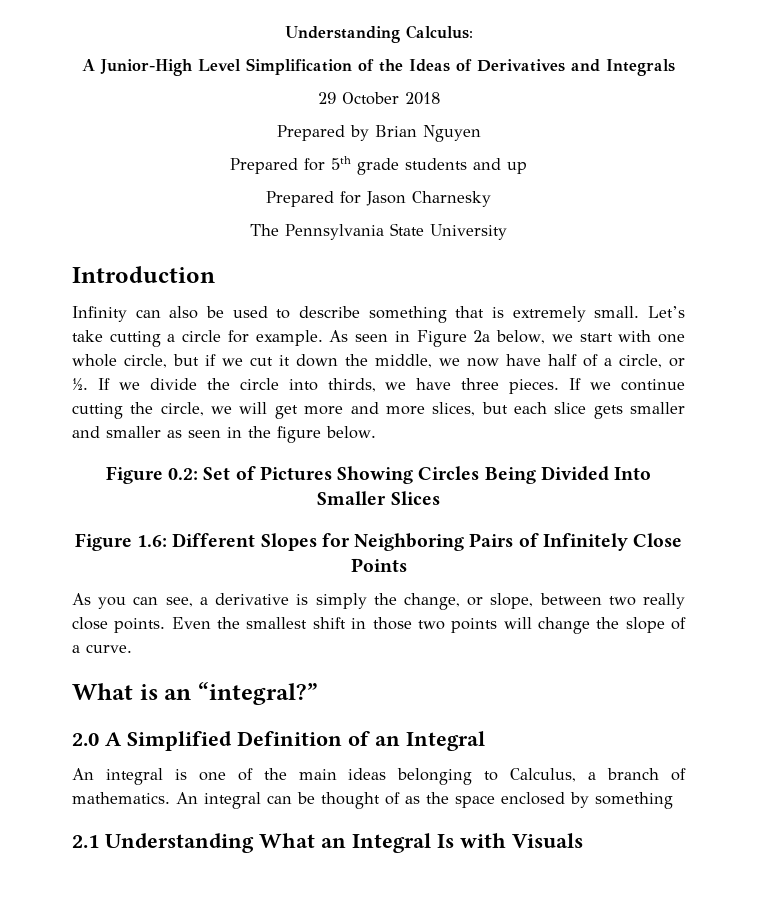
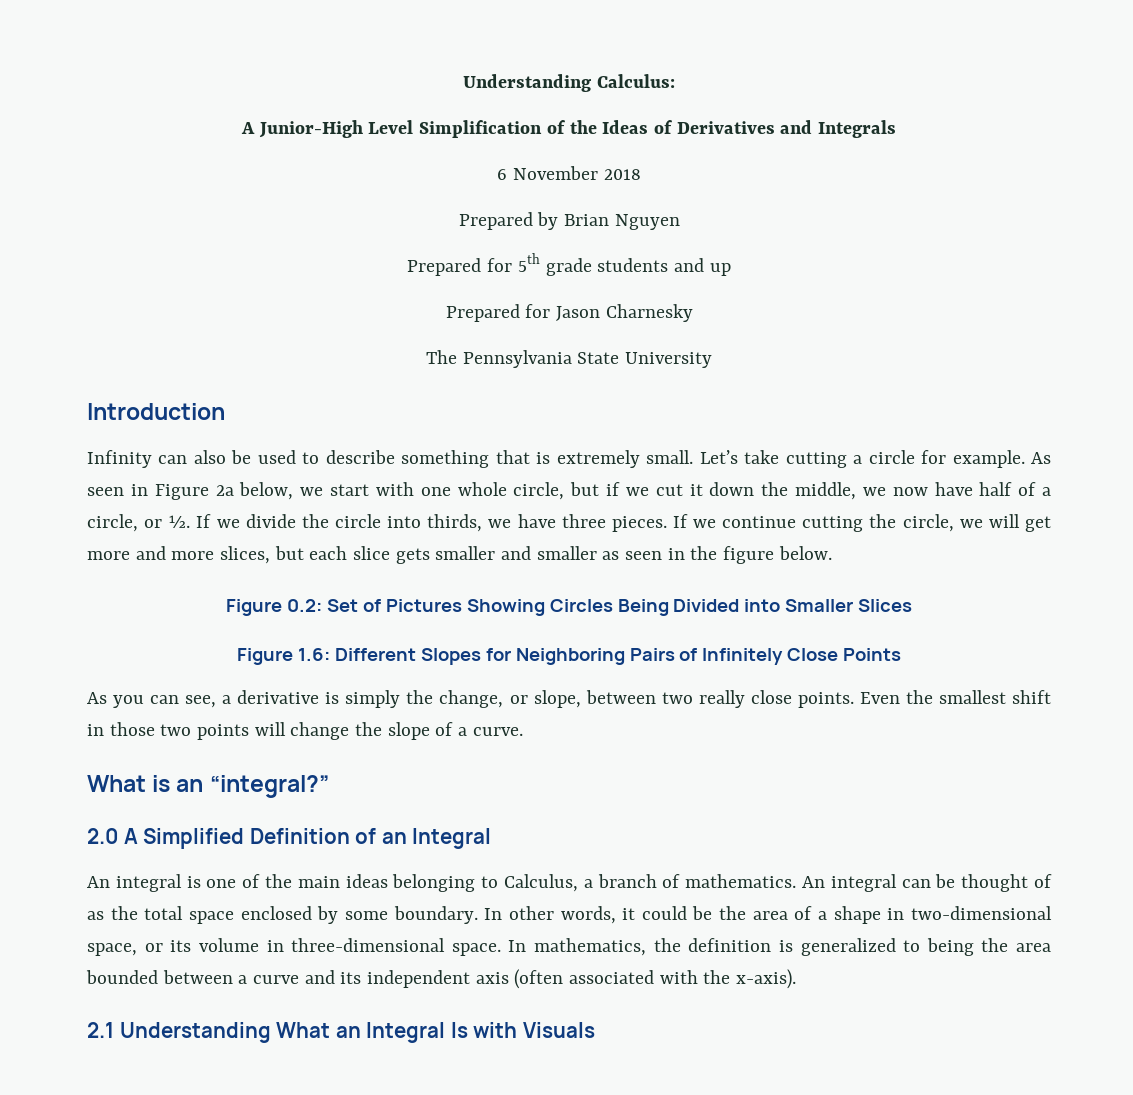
[317,92,399,105] 29 October -> [497,166,598,180] 6 November
[614,467,652,480] Into -> [744,599,781,612] into
(449, 798) none -> [144,906,184,920] total
[595,792,673,809] something -> [344,906,1052,924] [87,938,1051,956] [86,969,797,989] some boundary. In other words, it could be the area of a shape in two-dimensional space, or its volume in three-dimensional space. In mathematics, the definition is generalized to being the area bounded between a curve and its independent axis (often associated with the x-axis).

